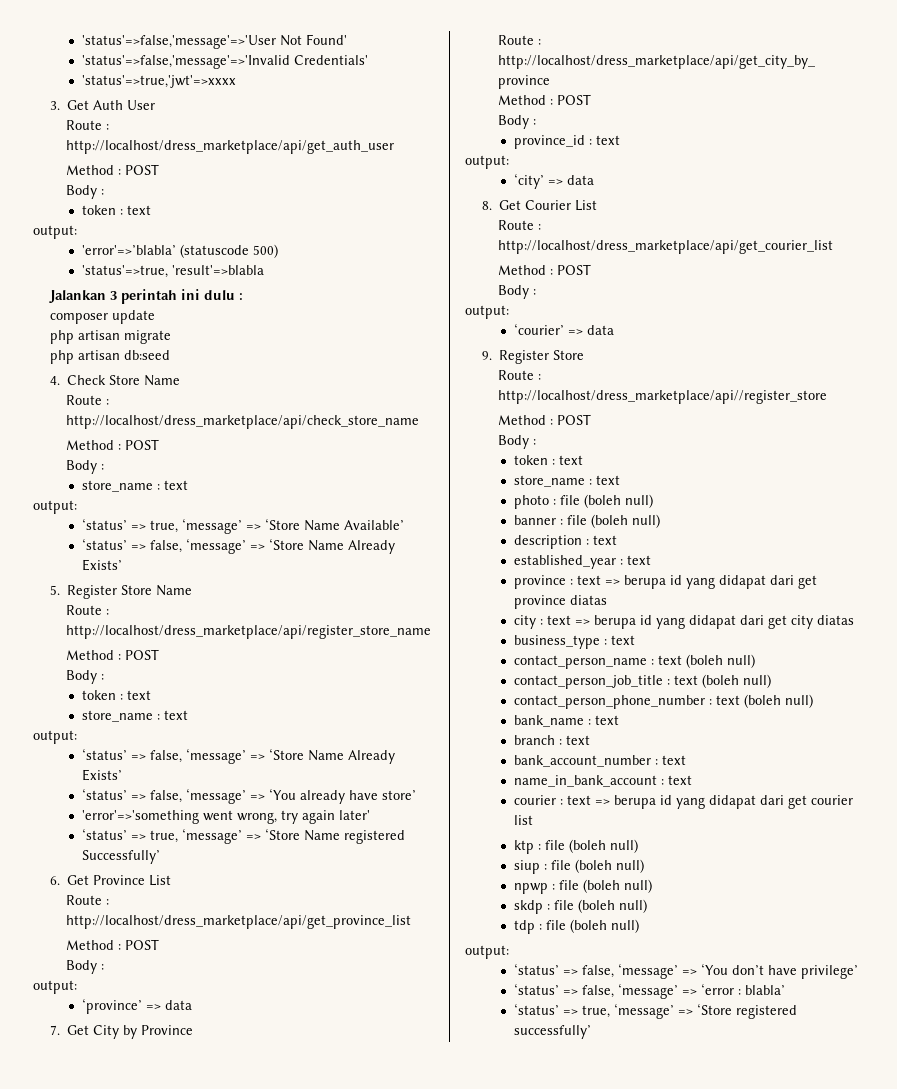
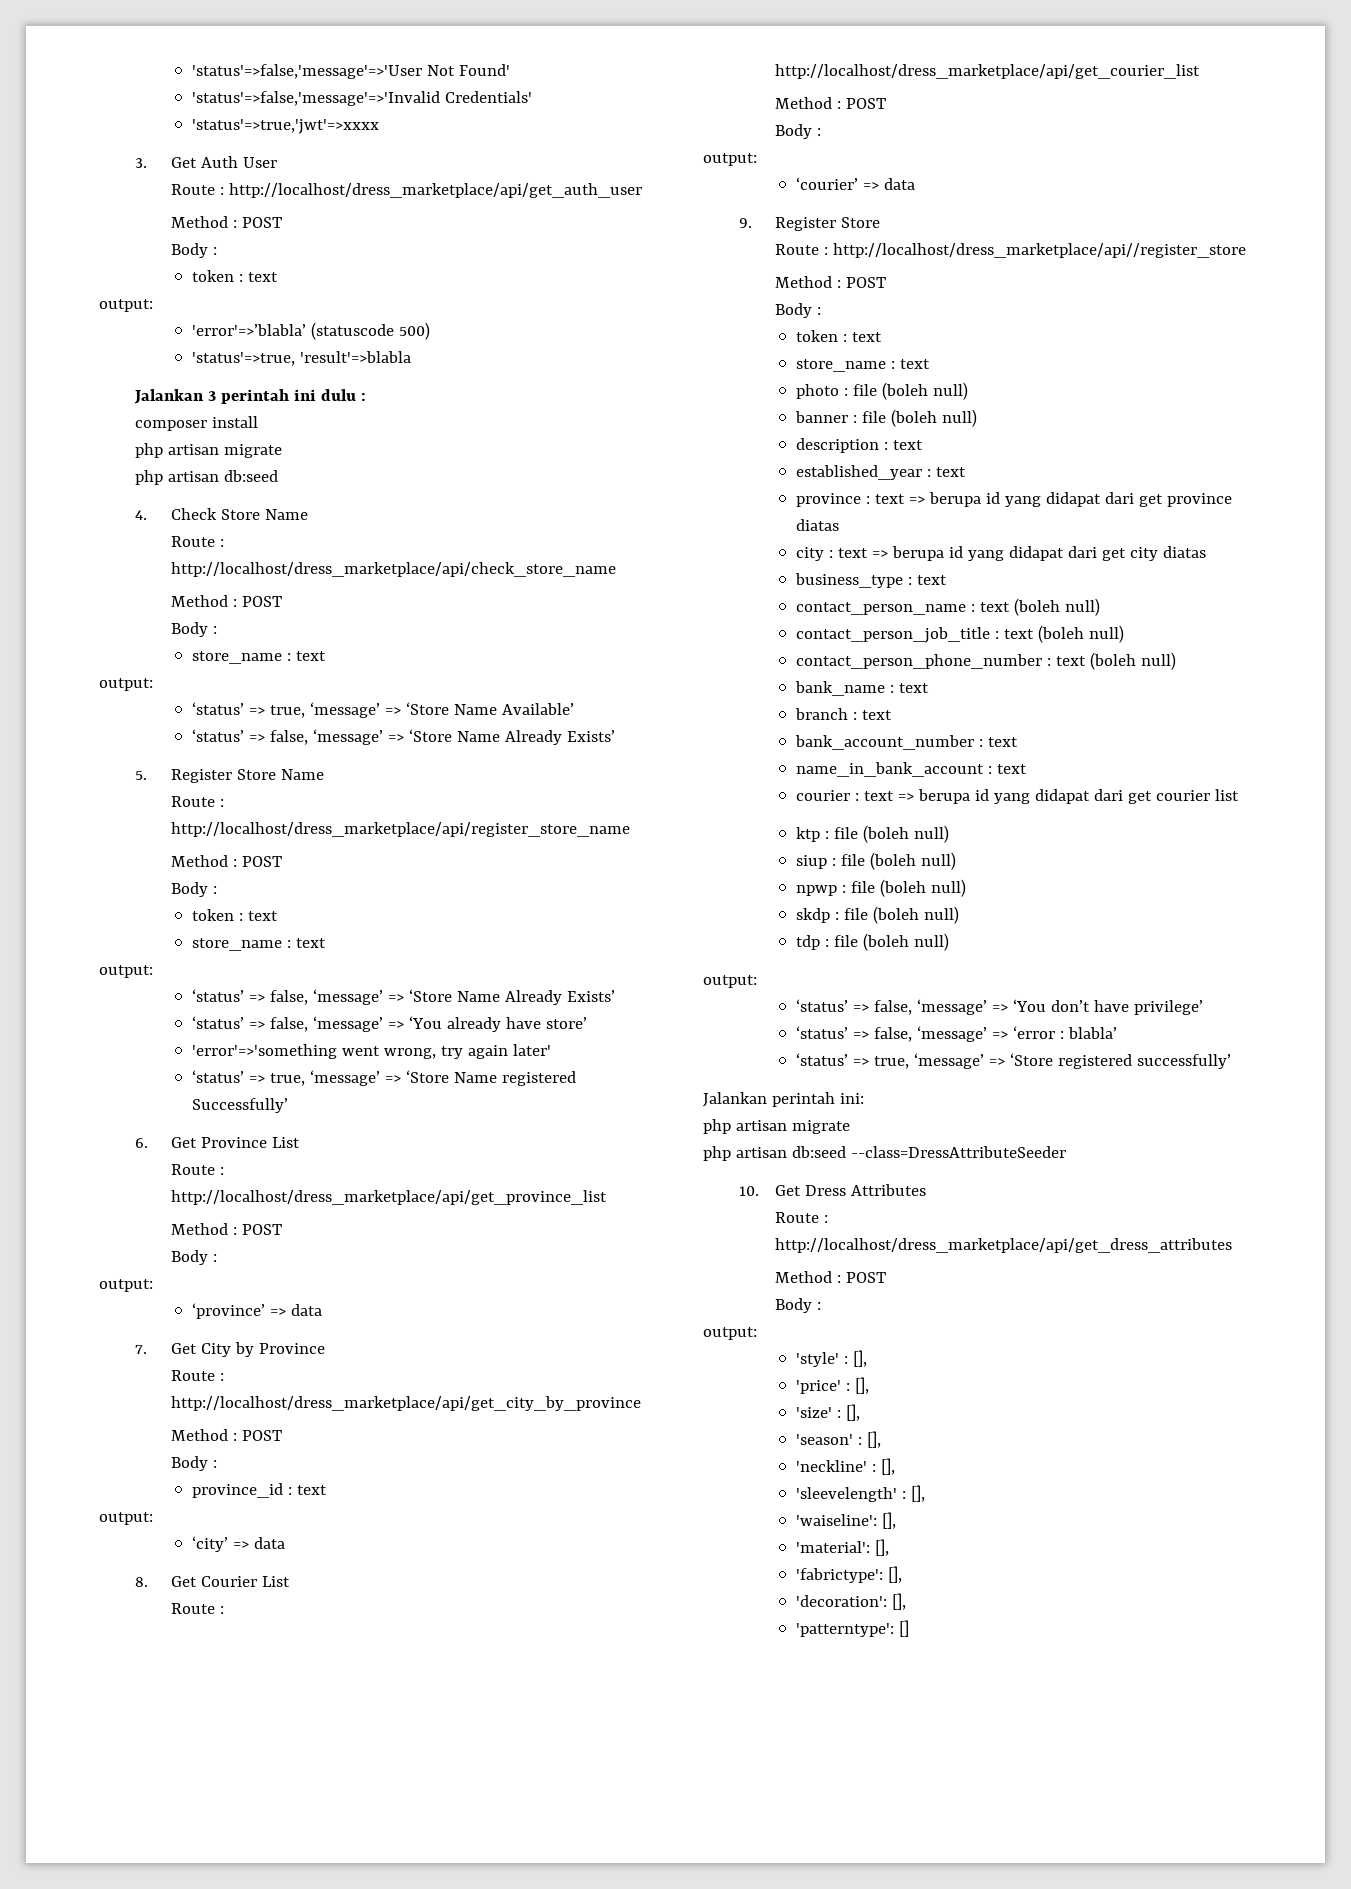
[111,310,155,324] update -> [212,416,259,428] install
(591, 1032) none -> [703,1092,864,1107] [703,1119,850,1134] [703,1146,1066,1161] [739,1184,927,1196] [775,1212,829,1223] [775,1238,1233,1253] [775,1271,887,1283] [775,1298,822,1313] [703,1327,757,1340] [795,1350,867,1367] [795,1377,869,1394] [795,1404,860,1421] [795,1431,881,1448] [795,1458,895,1475] [795,1485,925,1502] [795,1512,896,1529] [795,1539,889,1556] [795,1566,902,1583] [795,1593,906,1610] [795,1620,909,1637] // Jalankan perintah ini: // php artisan migrate // php artisan db:seed --class=DressAttributeSeeder // 10. Get Dress Attributes // Route : http://localhost/dress_marketplace/api/get_dress_attributes // Method : POST // Body : // output: // 'style' : [], // 'price' : [], // 'size' : [], // 'season' : [], // 'neckline' : [], // 'sleevelength' : [], // 'waiseline': [], // 'material': [], // 'fabrictype': [], // 'decoration': [], // 'patterntype': []

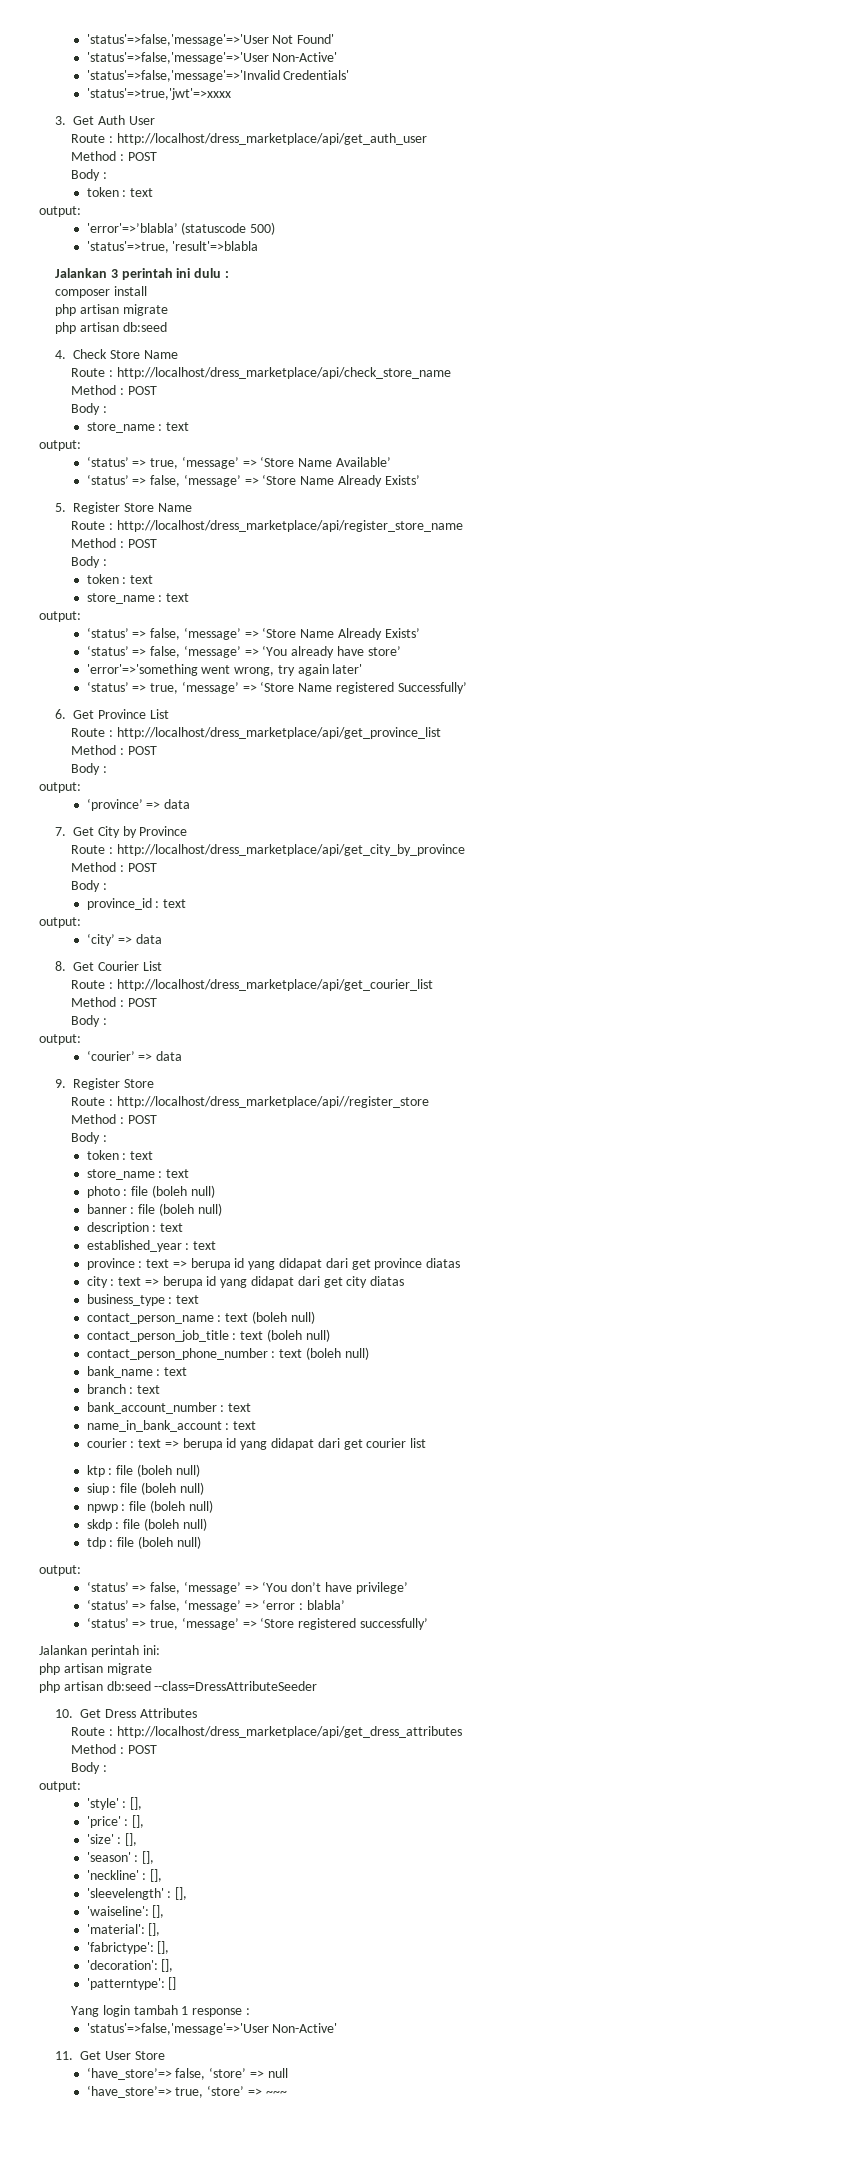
(510, 70) none -> [86,52,338,64] // 'status'=>false,'message'=>'User Non-Active'
(909, 1628) none -> [71,2005,251,2017] [86,2023,338,2035] [55,2051,165,2060] [86,2067,288,2080] [86,2085,287,2098] // Yang login tambah 1 response : // 'status'=>false,'message'=>'User Non-Active' // 11. Get User Store // ‘have_store’=> false, ‘store’ => null // ‘have_store’=> true, ‘store’ => ~~~

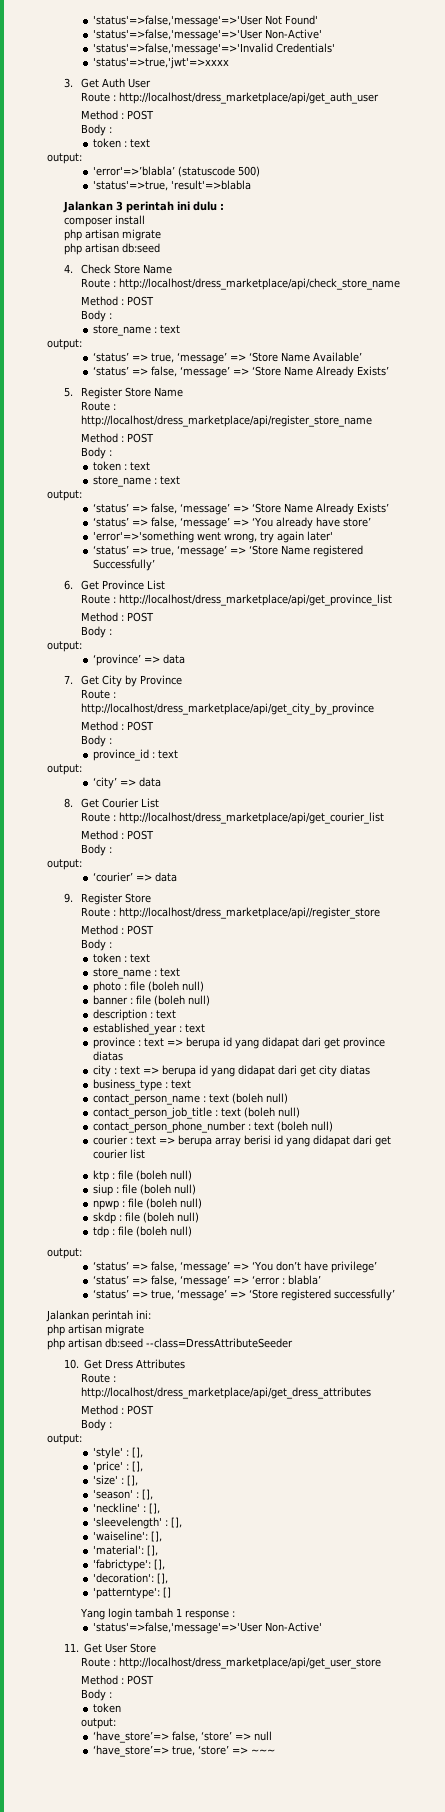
[86,1366,188,1378] [86,1384,161,1394] [86,1402,252,1414] [86,1420,257,1432] // bank_name : text // branch : text // bank_account_number : text // name_in_bank_account : text -> (333, 1126) none
(223, 1444) none -> [214,1135,271,1147] array berisi
(165, 2055) none -> [80,1657,381,1669] [80,1675,154,1685] [80,1689,112,1701] [92,1703,121,1713] [80,1718,116,1729] // Route : http://localhost/dress_marketplace/api/get_user_store // Method : POST // Body : // token // output:

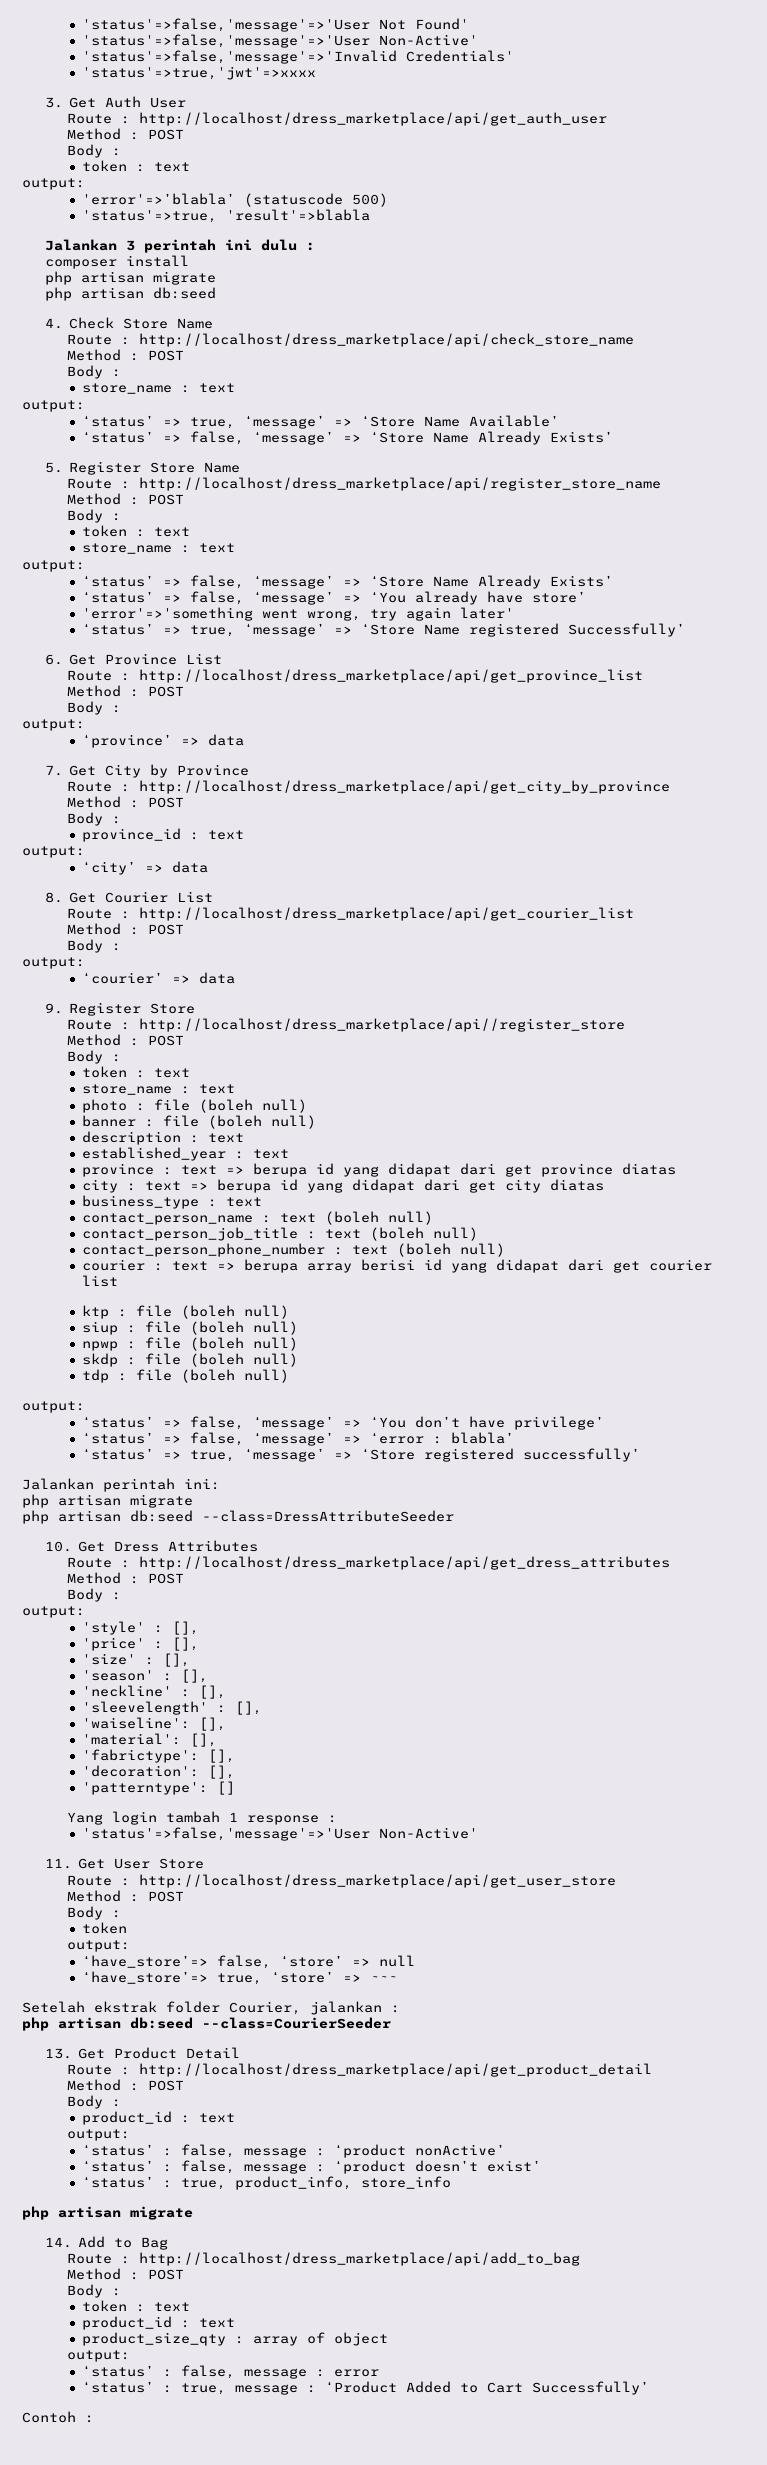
(275, 1751) none -> [22,2001,400,2015] [22,2017,391,2031] [44,2047,241,2059] [67,2063,653,2077] [67,2079,185,2091] [67,2095,122,2109] [81,2111,235,2125] [67,2129,131,2141] [81,2144,505,2158] [81,2160,541,2174] [81,2176,451,2190] [22,2206,193,2220] [44,2236,169,2250] [67,2252,581,2266] [67,2268,185,2280] [67,2284,122,2298] [81,2300,190,2312] [81,2316,235,2330] [81,2332,388,2346] [67,2350,131,2362] [81,2365,379,2379] [81,2381,649,2395] [22,2411,94,2423] // Setelah ekstrak folder Courier, jalankan : // php artisan db:seed --class=CourierSeeder // 13. Get Product Detail // Route : http://localhost/dress_marketplace/api/get_product_detail // Method : POST // Body : // product_id : text // output: // ‘status’ : false, message : ‘product nonActive’ // ‘status’ : false, message : ‘product doesn’t exist’ // ‘status’ : true, product_info, store_info // php artisan migrate // 14. Add to Bag // Route : http://localhost/dress_marketplace/api/add_to_bag // Method : POST // Body : // token : text // product_id : text // product_size_qty : array of object // output: // ‘status’ : false, message : error // ‘status’ : true, message : ‘Product Added to Cart Successfully’ // Contoh :

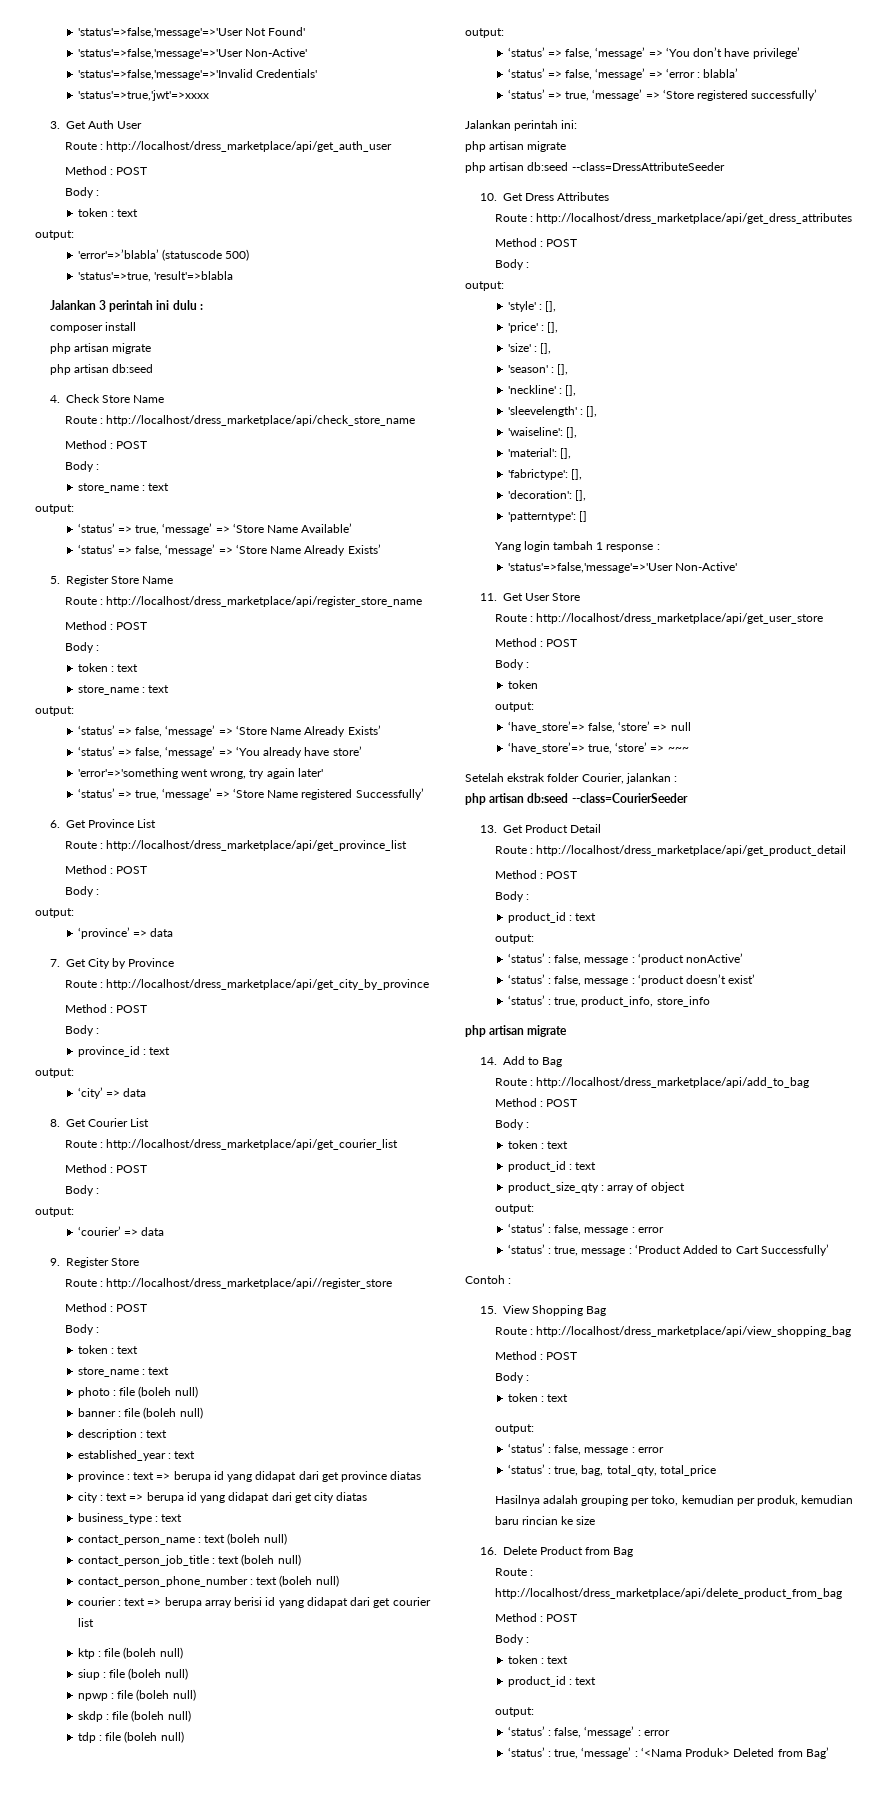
(94, 2419) none -> [479,1305,607,1316] [494,1326,852,1337] [494,1351,578,1360] [494,1372,529,1383] [507,1393,569,1402] [494,1424,534,1434] [507,1443,664,1455] [507,1464,716,1476] [494,1495,854,1506] [494,1516,596,1525] [479,1546,634,1557] [494,1568,533,1576] [494,1588,842,1599] [494,1613,578,1622] [494,1634,529,1645] [507,1655,569,1664] [507,1676,597,1687] [494,1707,534,1717] [507,1726,670,1738] [507,1747,829,1759] // 15. View Shopping Bag // Route : http://localhost/dress_marketplace/api/view_shopping_bag // Method : POST // Body : // token : text // output: // ‘status’ : false, message : error // ‘status’ : true, bag, total_qty, total_price // Hasilnya adalah grouping per toko, kemudian per produk, kemudian baru rincian ke size // 16. Delete Product from Bag // Route : http://localhost/dress_marketplace/api/delete_product_from_bag // Method : POST // Body : // token : text // product_id : text // output: // ‘status’ : false, ‘message’ : error // ‘status’ : true, ‘message’ : ‘<Nama Produk> Deleted from Bag’

